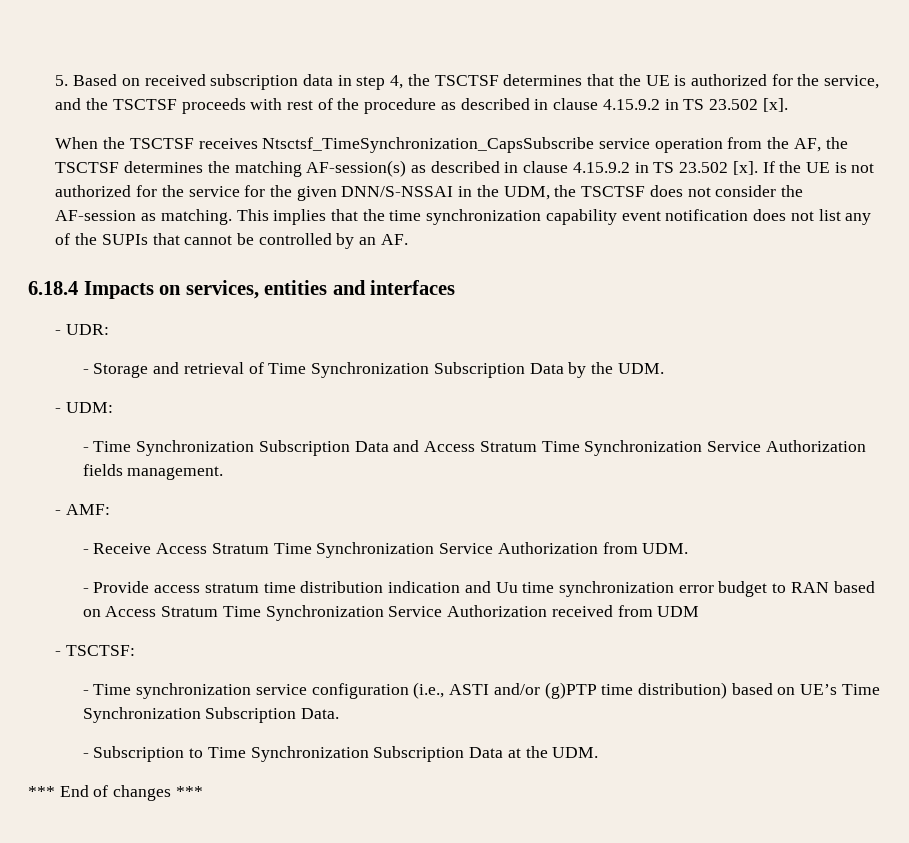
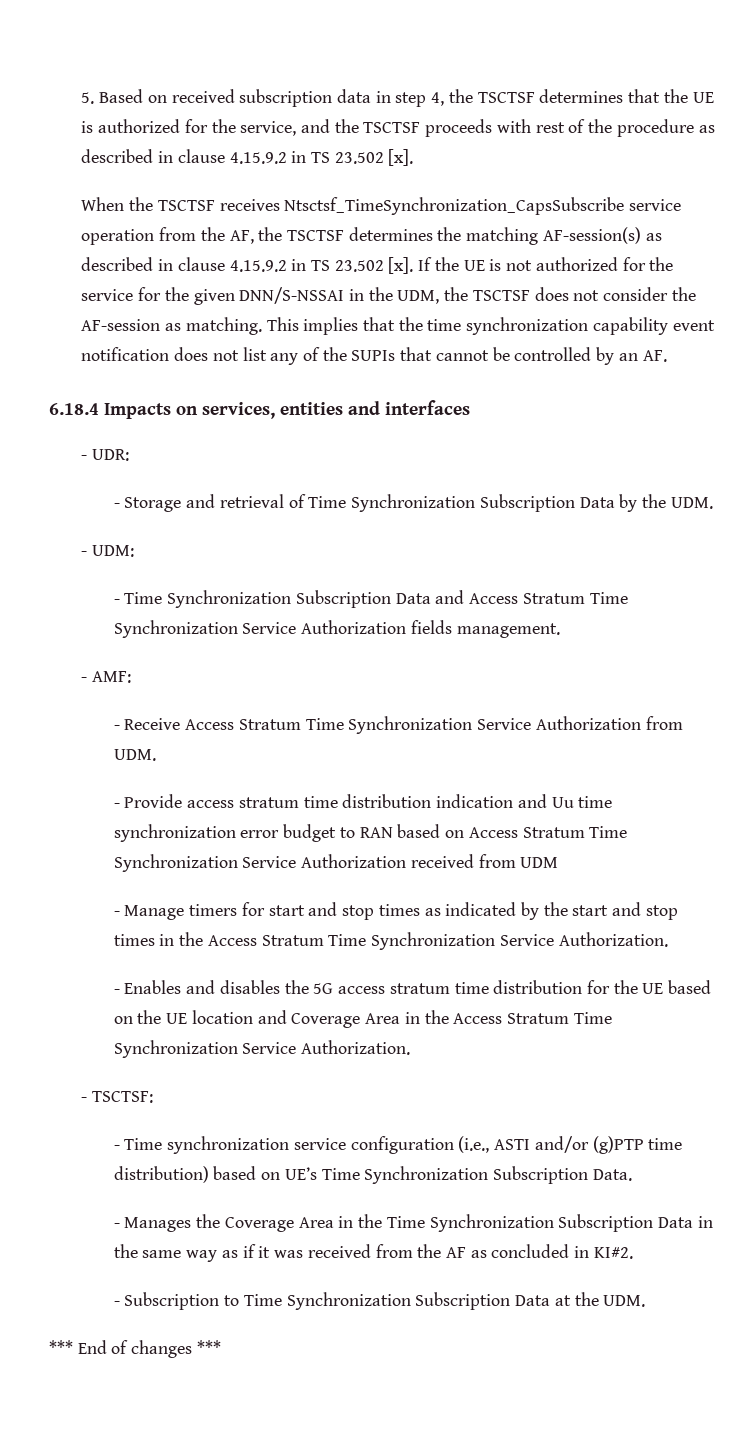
(700, 611) none -> [113,902,678,920] [113,932,668,950] [113,980,712,994] [113,1010,612,1028] [113,1040,411,1058] // - Manage timers for start and stop times as indicated by the start and stop times in the Access Stratum Time Synchronization Service Authorization. // - Enables and disables the 5G access stratum time distribution for the UE based on the UE location and Coverage Area in the Access Stratum Time Synchronization Service Authorization.
(340, 713) none -> [113,1214,713,1232] [113,1244,633,1262] // - Manages the Coverage Area in the Time Synchronization Subscription Data in the same way as if it was received from the AF as concluded in KI#2.

